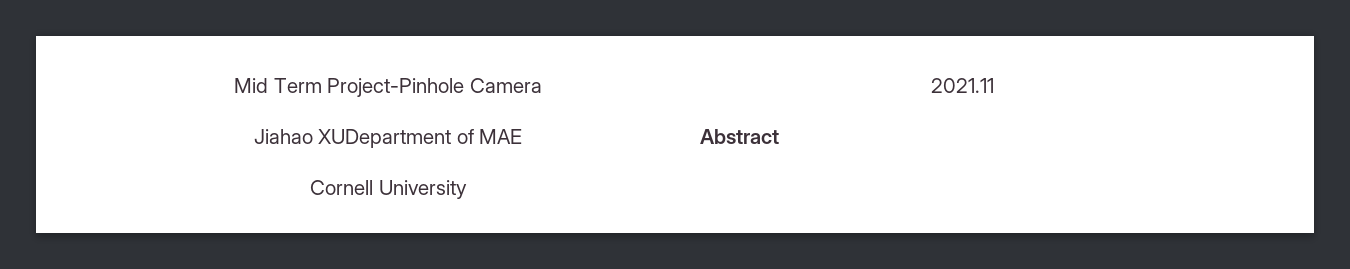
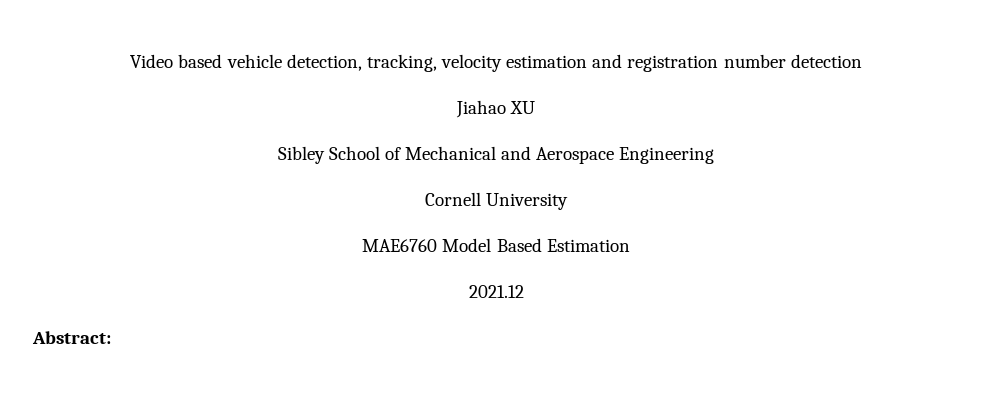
[234,78,542,97] [253,129,523,148] [310,180,467,199] [930,78,994,93] [700,129,779,144] Mid Term Project-Pinhole Camera // Jiahao XUDepartment of MAE // Cornell University // 2021.11 // Abstract -> [130,54,862,72] [455,100,536,118] [277,146,715,164] [424,192,569,210] [362,238,630,252] [468,285,524,298] [32,331,111,344] Video based vehicle detection, tracking, velocity estimation and registration number detection // Jiahao XU // Sibley School of Mechanical and Aerospace Engineering // Cornell University // MAE6760 Model Based Estimation // 2021.12 // Abstract:

